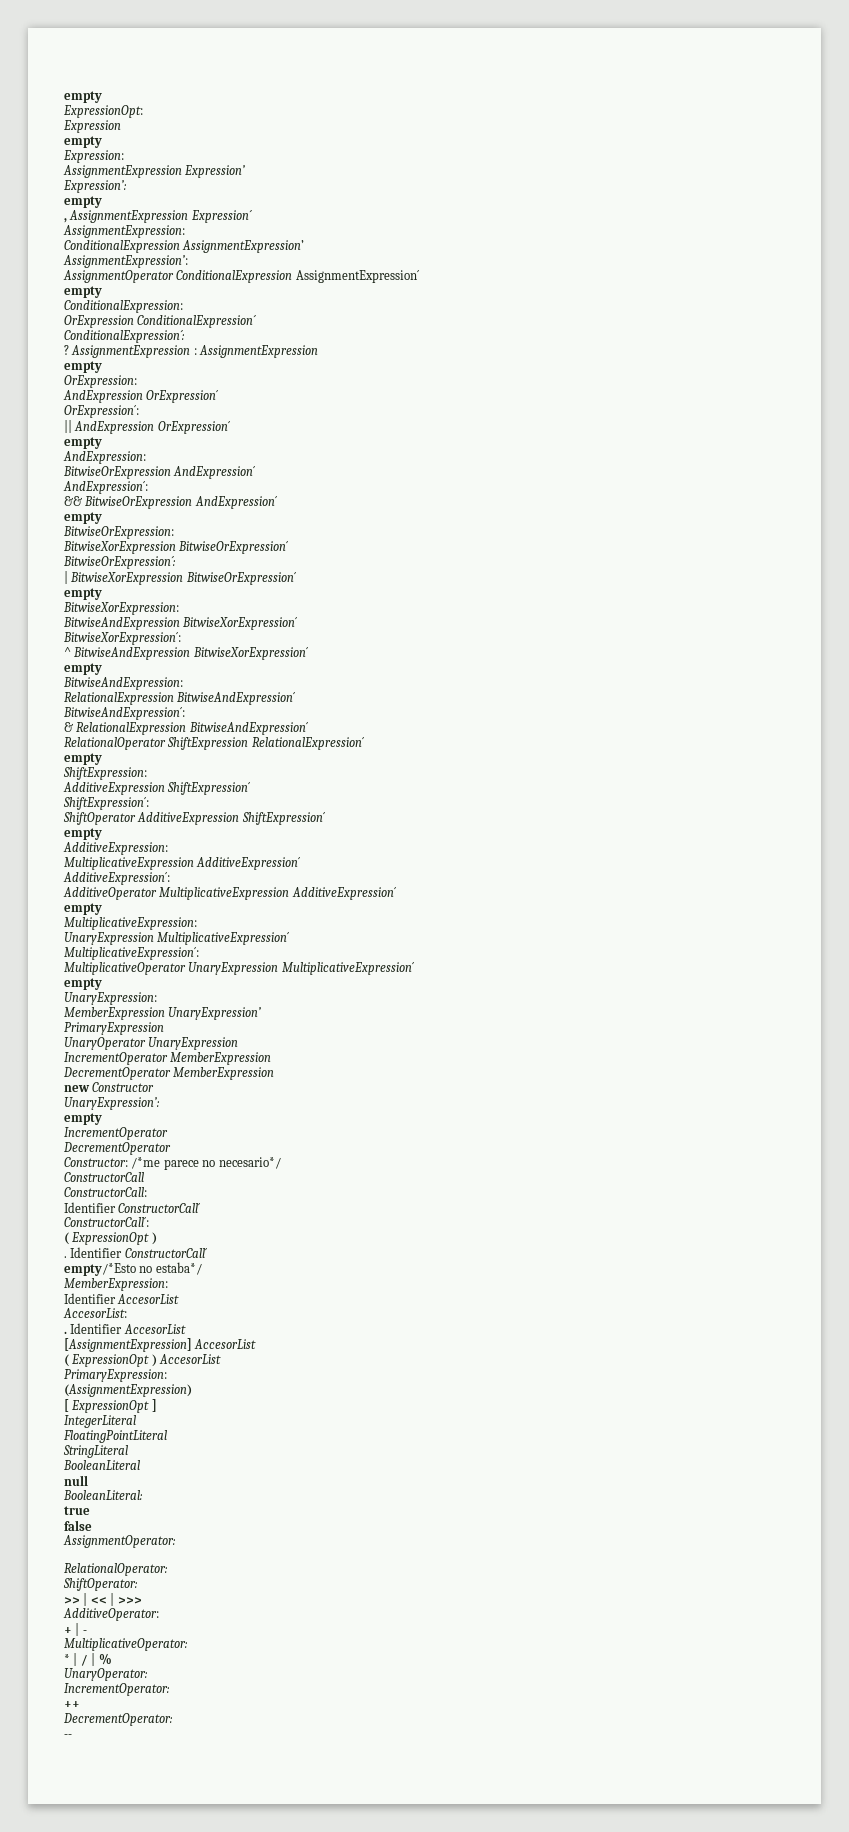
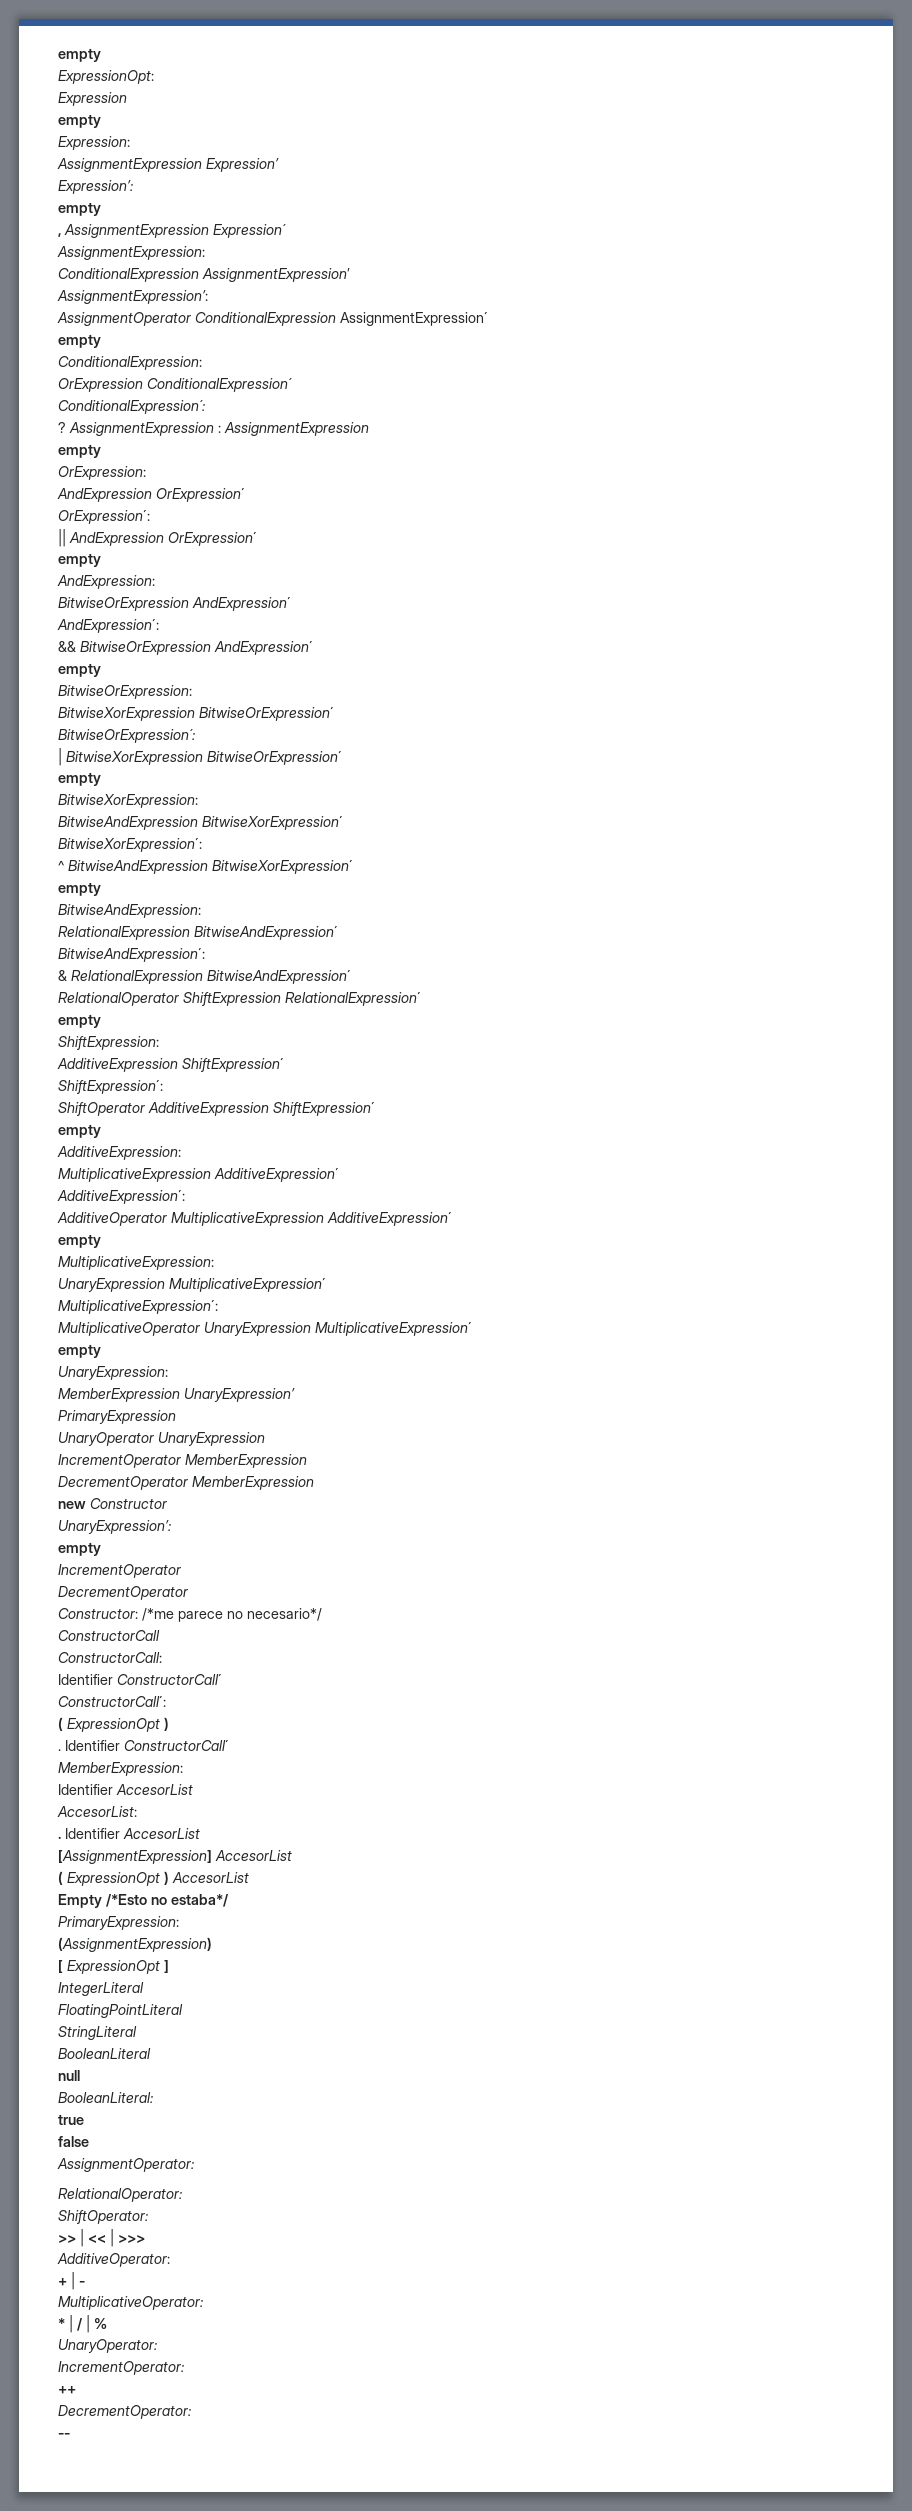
[64,1262,202,1276] // empty/*Esto no estaba*/ -> (229, 1745) none
(222, 1359) none -> [58,1894,229,1908] // Empty /*Esto no estaba*/

